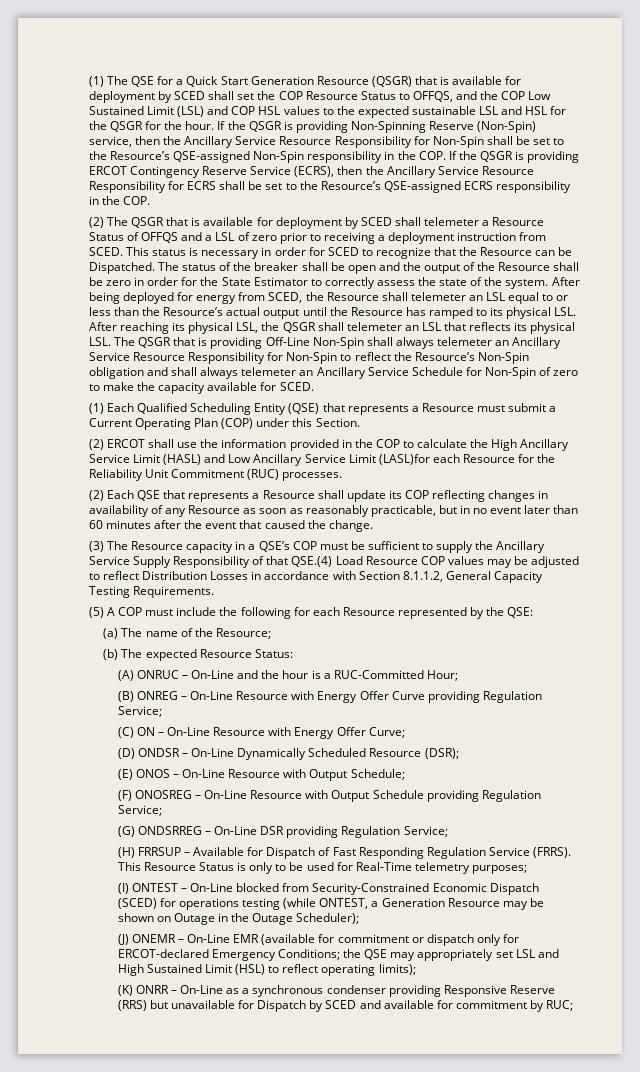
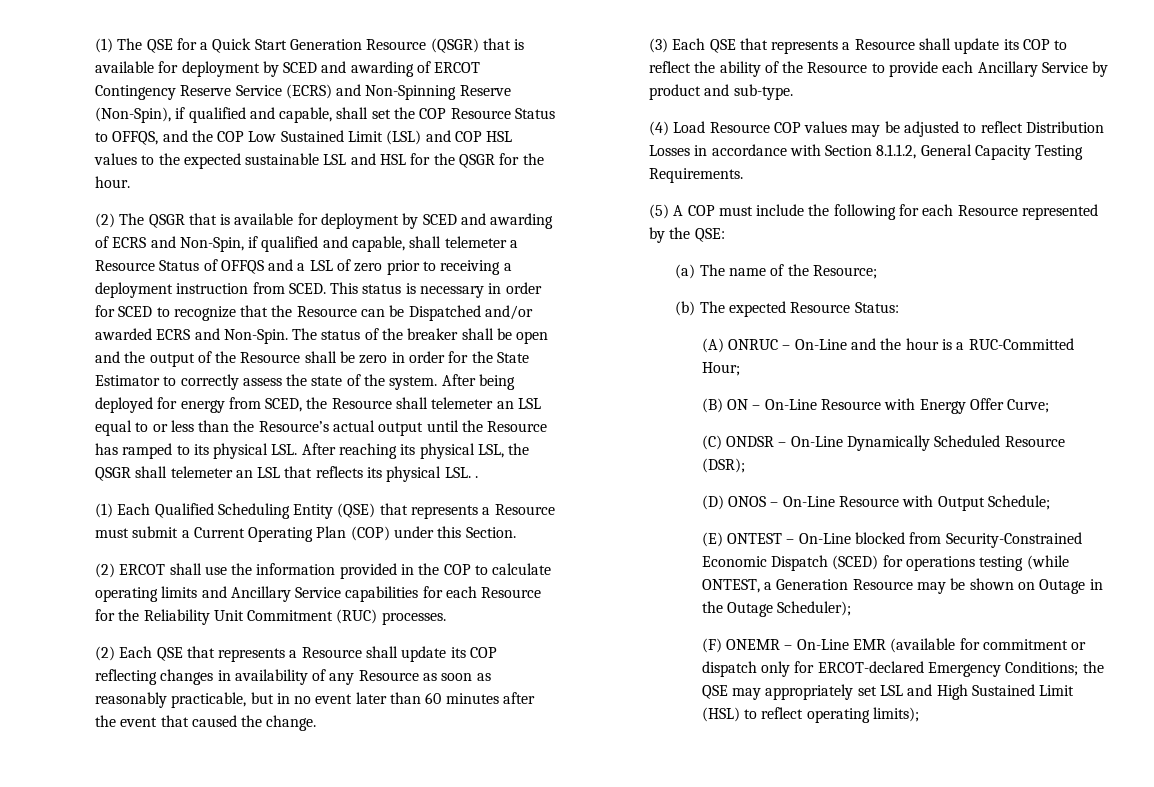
(206, 95) none -> [321,61,481,77] [94,84,511,100] [94,107,333,123] and awarding of ERCOT Contingency Reserve Service (ECRS) and Non-Spinning Reserve (Non-Spin), if qualified and capable,
[217,121,537,133] [88,136,565,148] [88,151,580,163] [88,166,534,178] [88,181,572,193] [88,196,151,205] If the QSGR is providing Non-Spinning Reserve (Non-Spin) service, then the Ancillary Service Resource Responsibility for Non-Spin shall be set to the Resource’s QSE-assigned Non-Spin responsibility in the COP. If the QSGR is providing ERCOT Contingency Reserve Service (ECRS), then the Ancillary Service Resource Responsibility for ECRS shall be set to the Resource’s QSE-assigned ECRS responsibility in the COP. -> (130, 182) none
(392, 221) none -> [461,213,554,229] [94,236,406,252] and awarding of ECRS and Non-Spin, if qualified and capable,
[88,262,155,274] Dispatched. -> [408,305,534,321] [94,328,288,344] Dispatched and/or awarded ECRS and Non-Spin.
[114,337,562,349] [88,352,529,364] [88,367,579,379] [88,382,314,394] The QSGR that is providing Off-Line Non-Spin shall always telemeter an Ancillary Service Resource Responsibility for Non-Spin to reflect the Resource’s Non-Spin obligation and shall always telemeter an Ancillary Service Schedule for Non-Spin of zero to make the capacity available for SCED. -> [475,476,479,478] .
[470,439,570,451] [88,454,430,466] the High Ancillary Service Limit (HASL) and Low Ancillary Service Limit (LASL)for -> [94,586,443,602] operating limits and Ancillary Service capabilities for
[107,541,546,553] [88,556,333,568] The Resource capacity in a QSE’s COP must be sufficient to supply the Ancillary Service Supply Responsibility of that QSE.(4) -> [672,38,1068,54] [648,61,1109,77] [648,84,793,100] [648,121,669,136] Each QSE that represents a Resource shall update its COP to reflect the ability of the Resource to provide each Ancillary Service by product and sub-type. // (4)
[136,691,542,703] [117,706,162,717] [117,727,134,738] ONREG – On-Line Resource with Energy Offer Curve providing Regulation Service; // (C) -> (723, 405) none
[117,748,135,759] (D) -> [701,435,722,450] (C)
[117,769,133,780] (E) -> [701,495,724,510] (D)
[117,790,541,802] [117,805,162,816] [117,826,448,838] [117,847,571,859] [117,862,527,874] [117,883,129,894] (F) ONOSREG – On-Line Resource with Output Schedule providing Regulation Service; // (G) ONDSRREG – On-Line DSR providing Regulation Service; // (H) FRRSUP – Available for Dispatch of Fast Responding Regulation Service (FRRS). This Resource Status is only to be used for Real-Time telemetry purposes; // (I) -> [701,532,723,547] (E)
[117,934,129,945] (J) -> [701,638,722,653] (F)
[117,985,555,997] [117,1000,574,1012] // (K) ONRR – On-Line as a synchronous condenser providing Responsive Reserve (RRS) but unavailable for Dispatch by SCED and available for commitment by RUC; -> (920, 714) none

